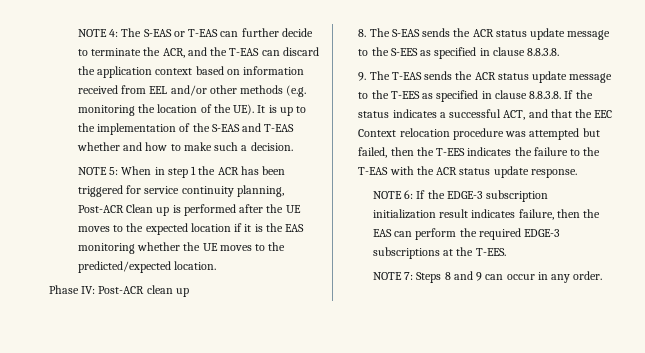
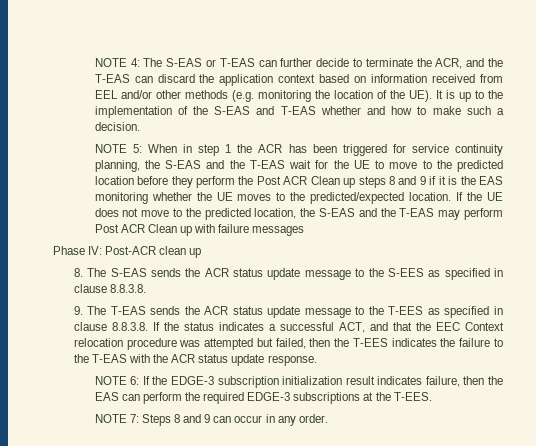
[77,204,301,216] [77,223,231,235] Post-ACR Clean up is performed after the UE moves to the expected location -> [144,160,503,172] [94,176,426,188] the S-EAS and the T-EAS wait for the UE to move to the predicted location before they perform the Post ACR Clean up steps 8 and 9
(217, 265) none -> [456,192,503,201] [94,208,503,220] [94,224,305,236] If the UE does not move to the predicted location, the S-EAS and the T-EAS may perform Post ACR Clean up with failure messages

